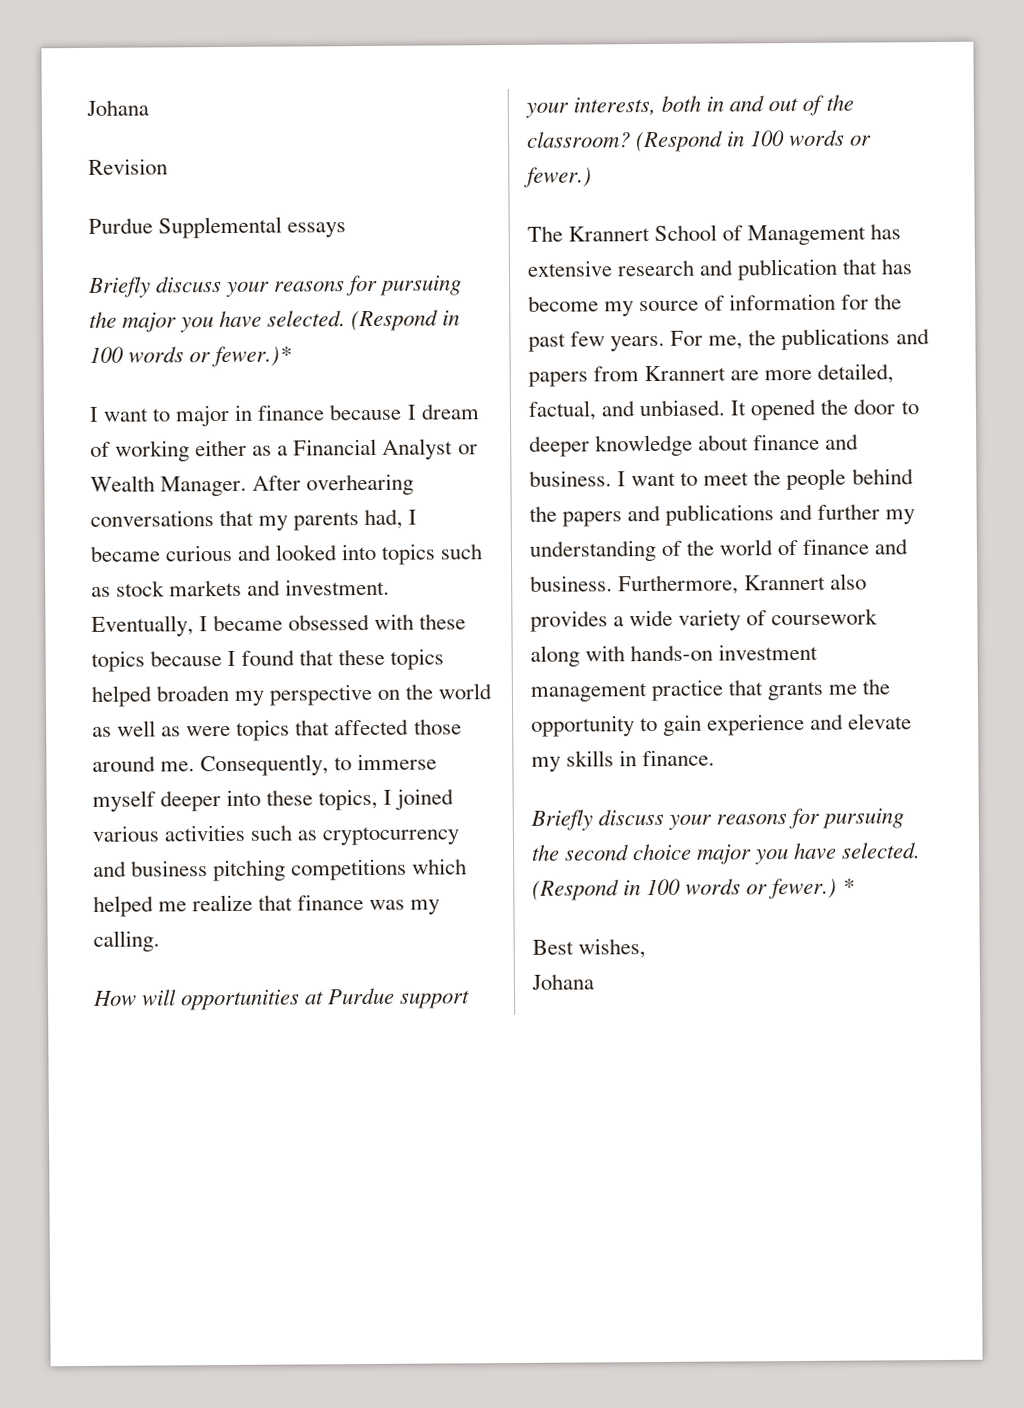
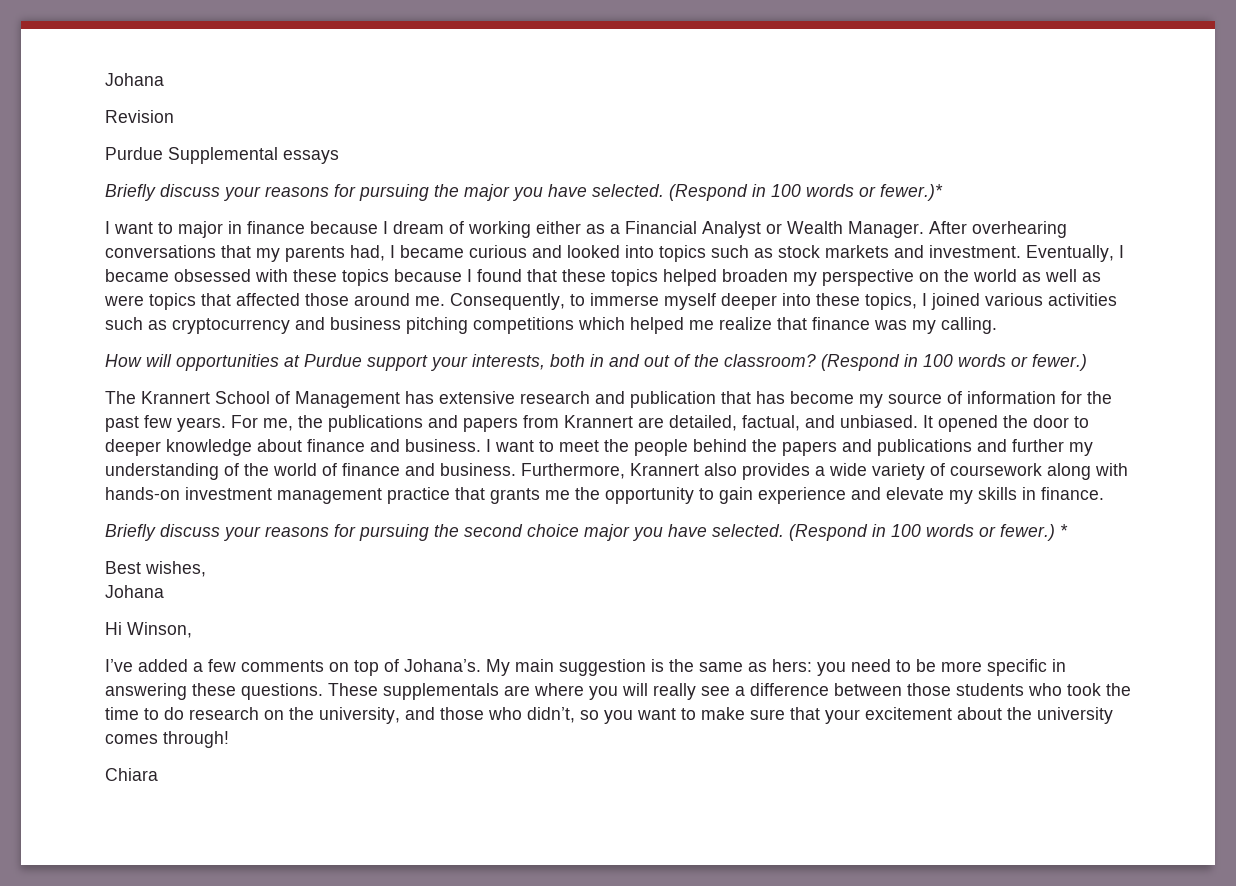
[764,369,813,381] more -> (664, 422) none
(594, 981) none -> [105,622,192,638] [105,659,1066,676] [105,683,1131,700] [105,707,1113,724] [105,731,229,748] [105,768,158,781] // Hi Winson, // I’ve added a few comments on top of Johana’s. My main suggestion is the same as hers: you need to be more specific in answering these questions. These supplementals are where you will really see a difference between those students who took the time to do research on the university, and those who didn’t, so you want to make sure that your excitement about the university comes through! // Chiara

